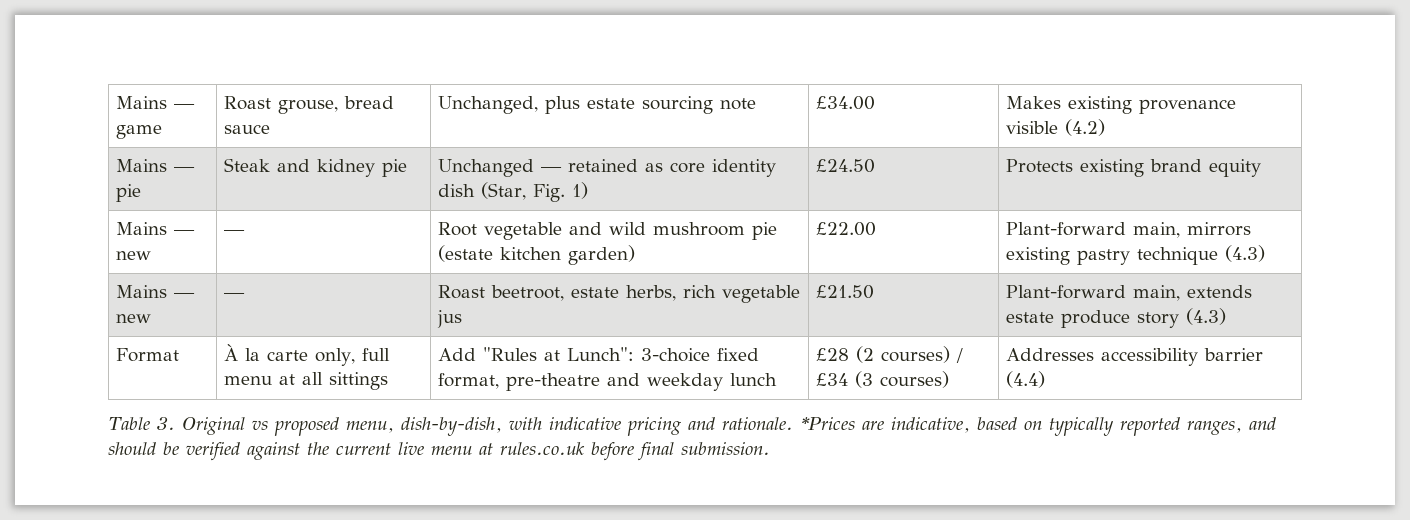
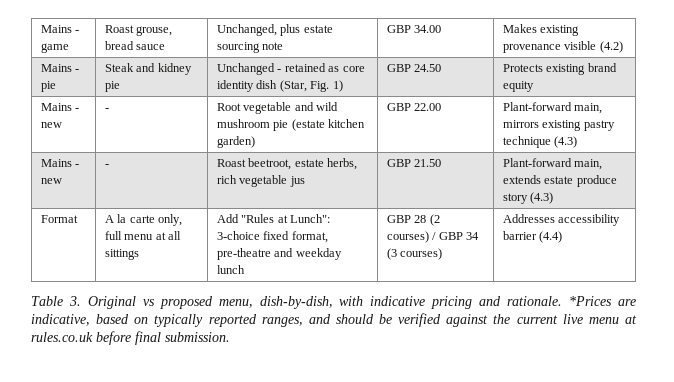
[115,96,195,109] Mains — -> [41,25,80,33] Mains -
[815,96,875,110] £34.00 -> [387,25,442,33] GBP 34.00
[173,167,195,172] — -> [75,69,80,72] -
[540,167,562,172] — -> [277,69,282,72] -
[815,159,875,173] £24.50 -> [387,64,442,72] GBP 24.50
[173,230,195,235] [115,251,151,260] [223,230,245,235] — new | — -> [75,108,80,111] [41,122,63,128] [105,108,110,111] - new | -
[815,222,876,236] £22.00 -> [387,103,442,111] GBP 22.00
[173,293,195,298] [115,314,151,323] [223,293,245,298] — new | — -> [75,164,80,167] [41,178,63,184] [105,164,110,167] - new | -
[815,285,874,299] £21.50 -> [387,159,442,167] GBP 21.50
[223,344,238,361] À -> [105,215,115,223] A
[815,348,849,362] £28 -> [387,215,427,223] GBP 28
[815,373,848,387] £34 -> [438,232,480,240] GBP 34

